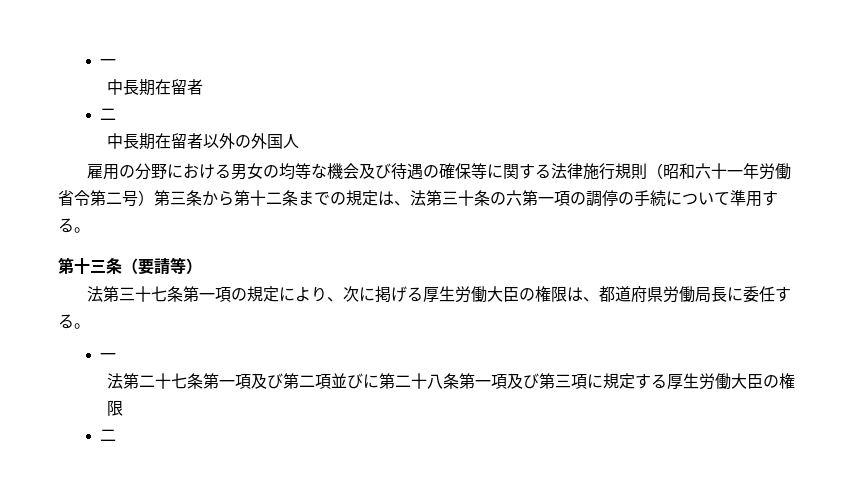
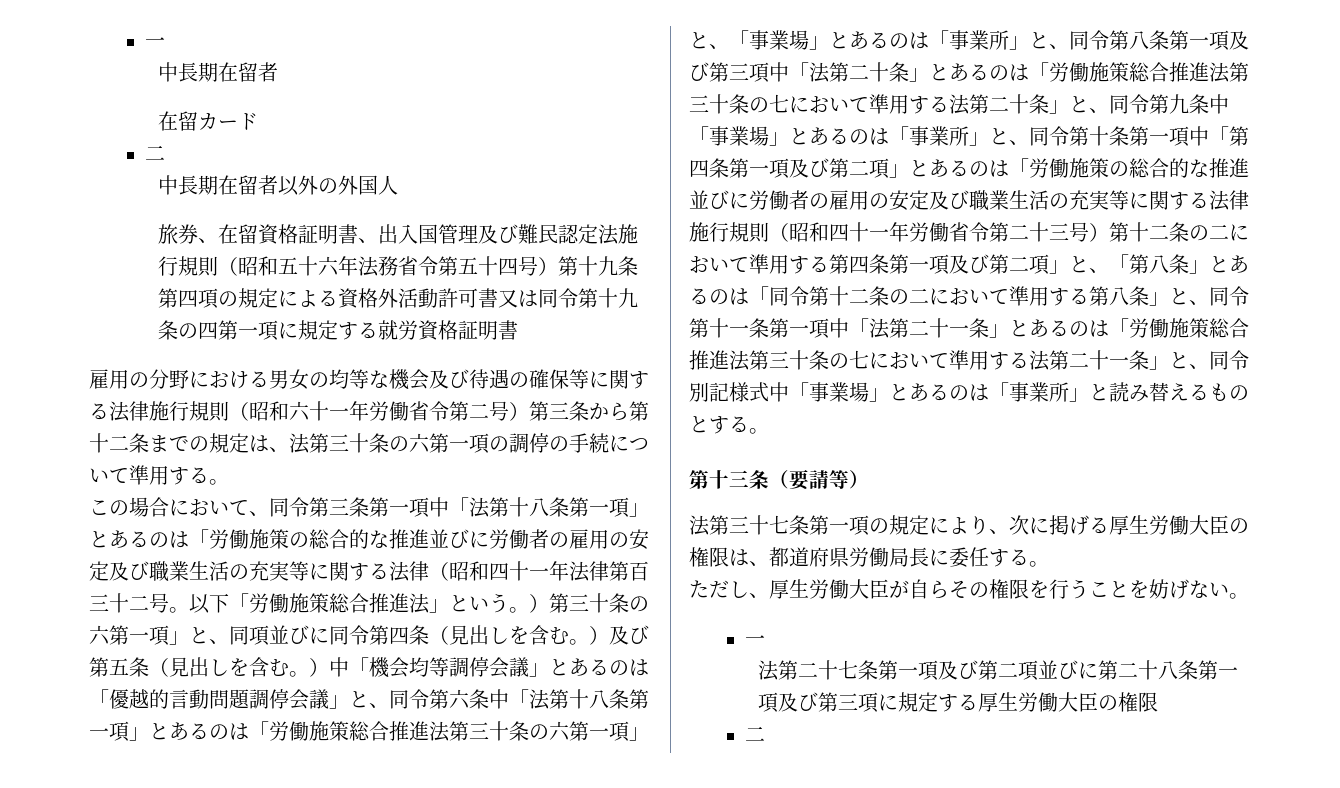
(203, 87) none -> [157,111,258,131] // 在留カード
(299, 141) none -> [157,224,638,245] [157,256,638,277] [157,288,638,309] [157,320,518,341] // 旅券、在留資格証明書、出入国管理及び難民認定法施行規則（昭和五十六年法務省令第五十四号）第十九条第四項の規定による資格外活動許可書又は同令第十九条の四第一項に規定する就労資格証明書
(90, 230) none -> [89,497,649,518] [89,529,649,550] [89,561,649,582] [89,593,649,614] [89,625,649,646] [89,657,649,678] [89,689,649,710] [89,721,649,742] [689,30,1249,51] [689,62,1249,83] [689,94,1229,115] [689,126,1249,147] [689,158,1249,179] [689,190,1249,211] [689,222,1249,243] [689,254,1249,275] [689,286,1249,306] [689,318,1249,339] [689,350,1249,371] [689,382,1249,402] [689,416,769,434] // この場合において、同令第三条第一項中「法第十八条第一項」とあるのは「労働施策の総合的な推進並びに労働者の雇用の安定及び職業生活の充実等に関する法律（昭和四十一年法律第百三十二号。以下「労働施策総合推進法」という。）第三十条の六第一項」と、同項並びに同令第四条（見出しを含む。）及び第五条（見出しを含む。）中「機会均等調停会議」とあるのは「優越的言動問題調停会議」と、同令第六条中「法第十八条第一項」とあるのは「労働施策総合推進法第三十条の六第一項」と、「事業場」とあるのは「事業所」と、同令第八条第一項及び第三項中「法第二十条」とあるのは「労働施策総合推進法第三十条の七において準用する法第二十条」と、同令第九条中「事業場」とあるのは「事業所」と、同令第十条第一項中「第四条第一項及び第二項」とあるのは「労働施策の総合的な推進並びに労働者の雇用の安定及び職業生活の充実等に関する法律施行規則（昭和四十一年労働省令第二十三号）第十二条の二において準用する第四条第一項及び第二項」と、「第八条」とあるのは「同令第十二条の二において準用する第八条」と、同令第十一条第一項中「法第二十一条」とあるのは「労働施策総合推進法第三十条の七において準用する法第二十一条」と、同令別記様式中「事業場」とあるのは「事業所」と読み替えるものとする。
(90, 326) none -> [689,579,1249,599] // ただし、厚生労働大臣が自らその権限を行うことを妨げない。

